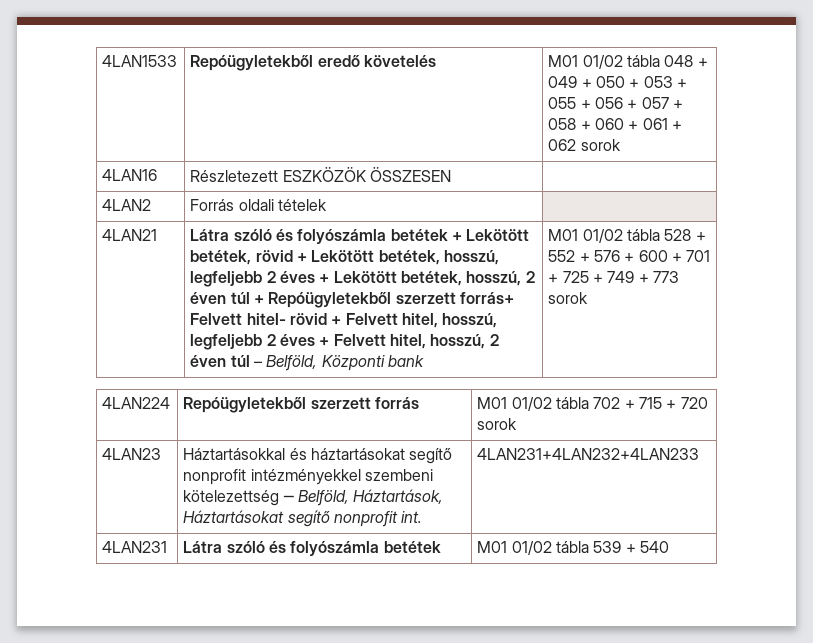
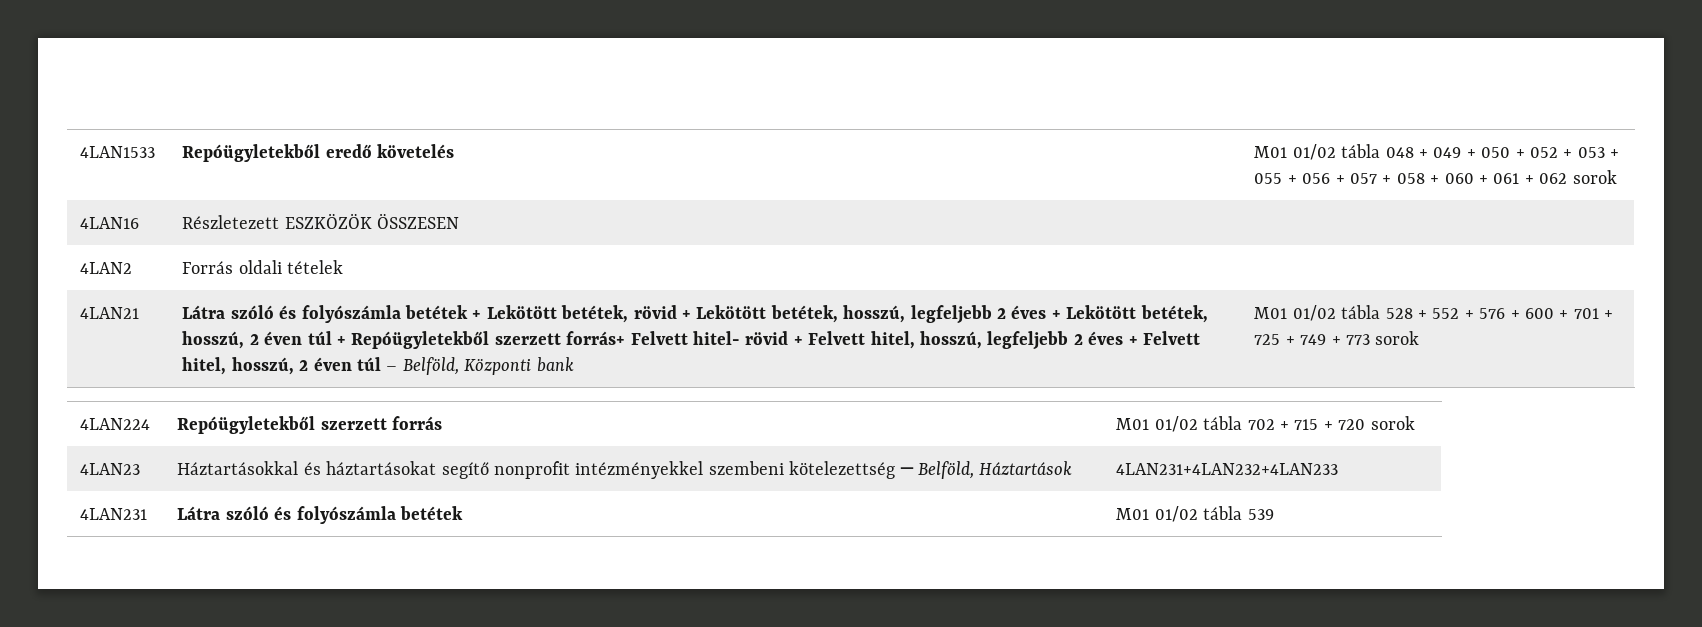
(640, 83) none -> [1529,147,1573,158] 052 +
[353,489,444,504] [183,510,423,527] Háztartások, Háztartásokat segítő nonprofit int. -> [979,461,1073,475] Háztartások
[625,541,670,553] + 540 -> (1274, 514) none

